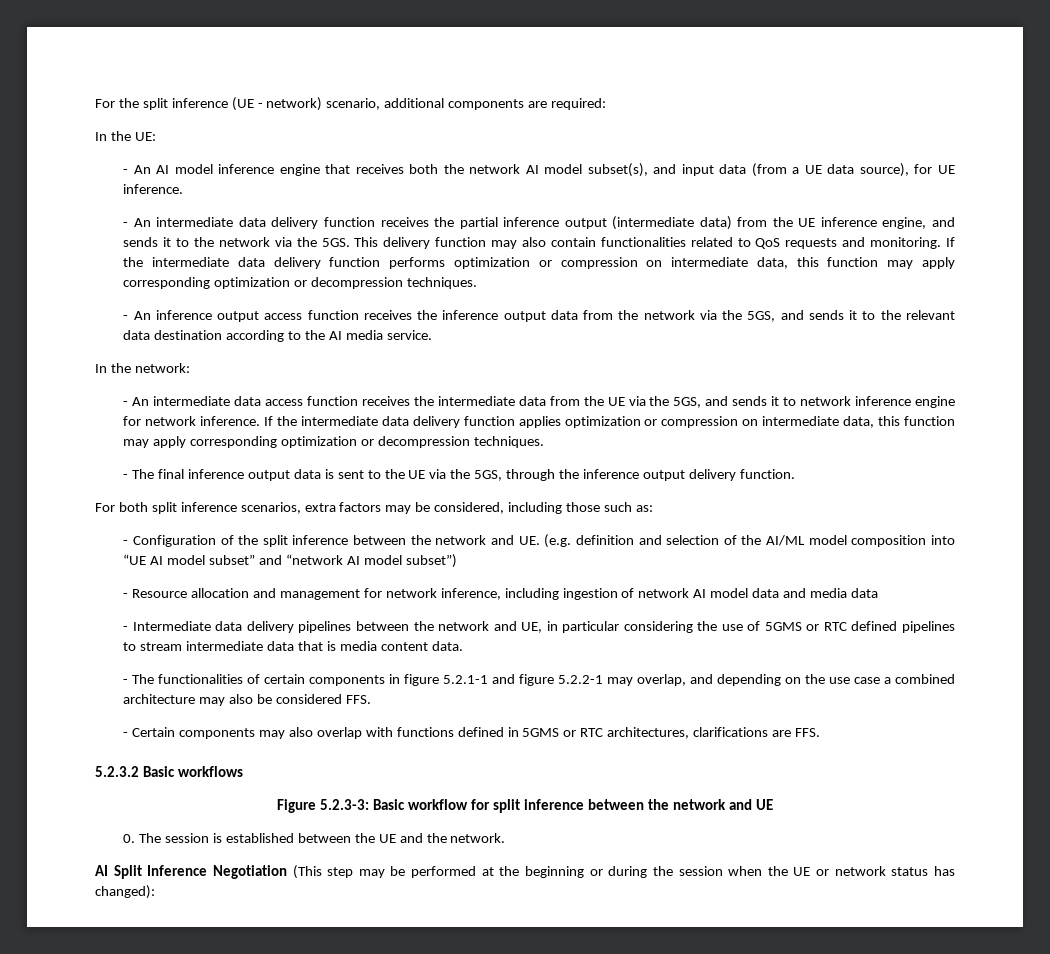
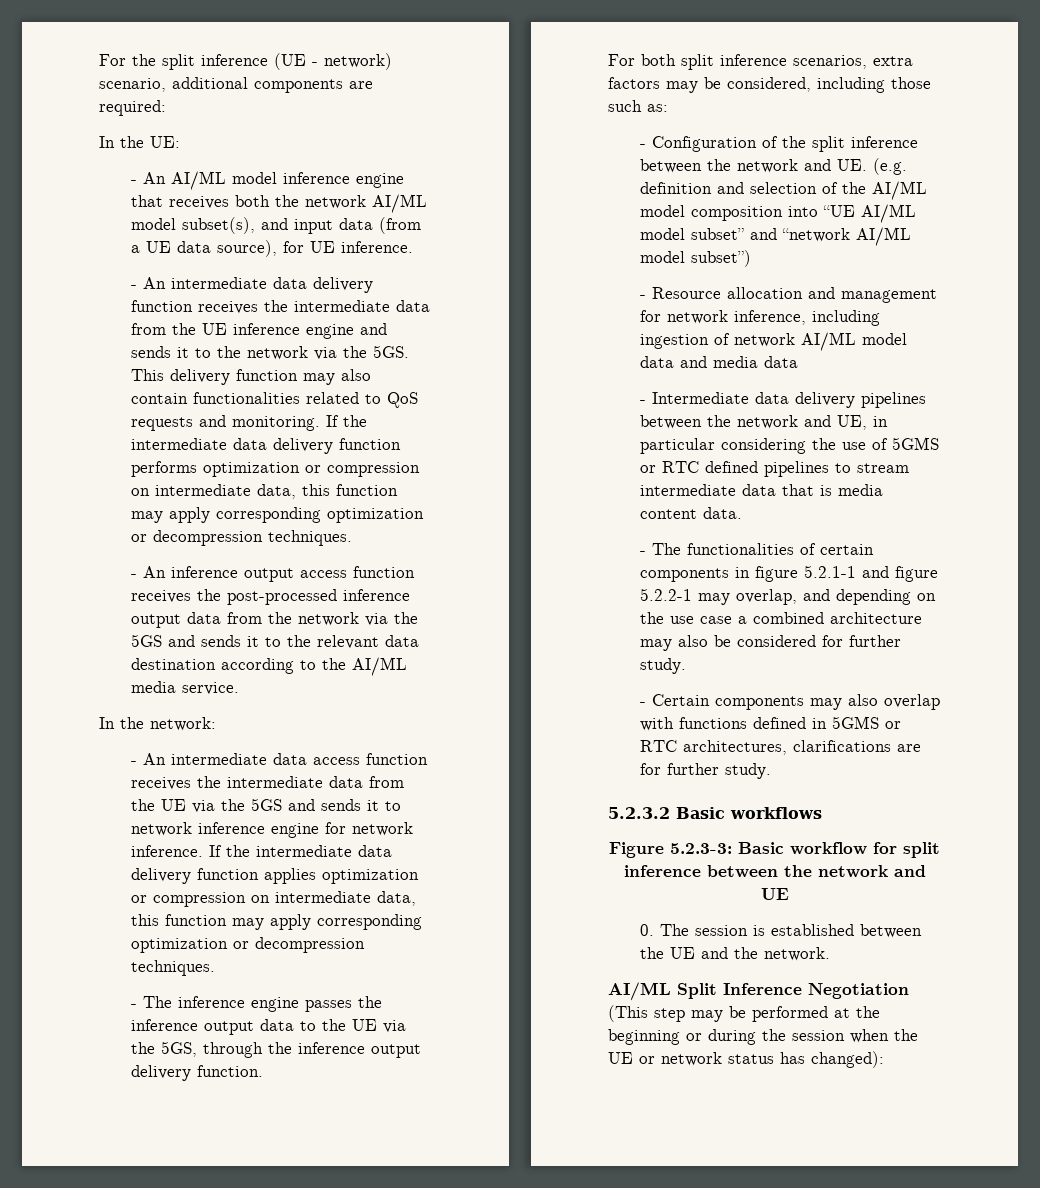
[156,165,170,174] AI -> [171,171,227,190] AI/ML
[525,165,539,174] AI -> [372,194,428,213] AI/ML
[459,216,732,230] partial inference output (intermediate data) -> [294,300,431,312] intermediate data
[882,217,927,229] engine, -> [306,324,355,339] engine
(438, 315) none -> [227,589,338,605] post-processed
[747,311,776,322] 5GS, -> [131,634,163,647] 5GS
[328,331,342,340] AI -> [352,657,408,676] AI/ML
[673,397,702,408] 5GS, -> [251,798,283,811] 5GS
[158,469,364,481] final inference output data is sent -> [178,996,383,1012] [131,1019,295,1035] inference engine passes the inference output data
[150,556,164,565] AI -> [861,204,917,223] AI/ML
[346,556,360,565] AI -> [856,227,912,246] AI/ML
[693,589,707,598] AI -> [801,332,857,351] AI/ML
[345,695,371,704] FFS. -> [822,635,902,647] [640,658,687,674] for further study.
[794,728,820,737] FFS. -> [640,763,772,779] for further study.
[95,865,108,876] AI -> [608,982,671,1001] AI/ML

